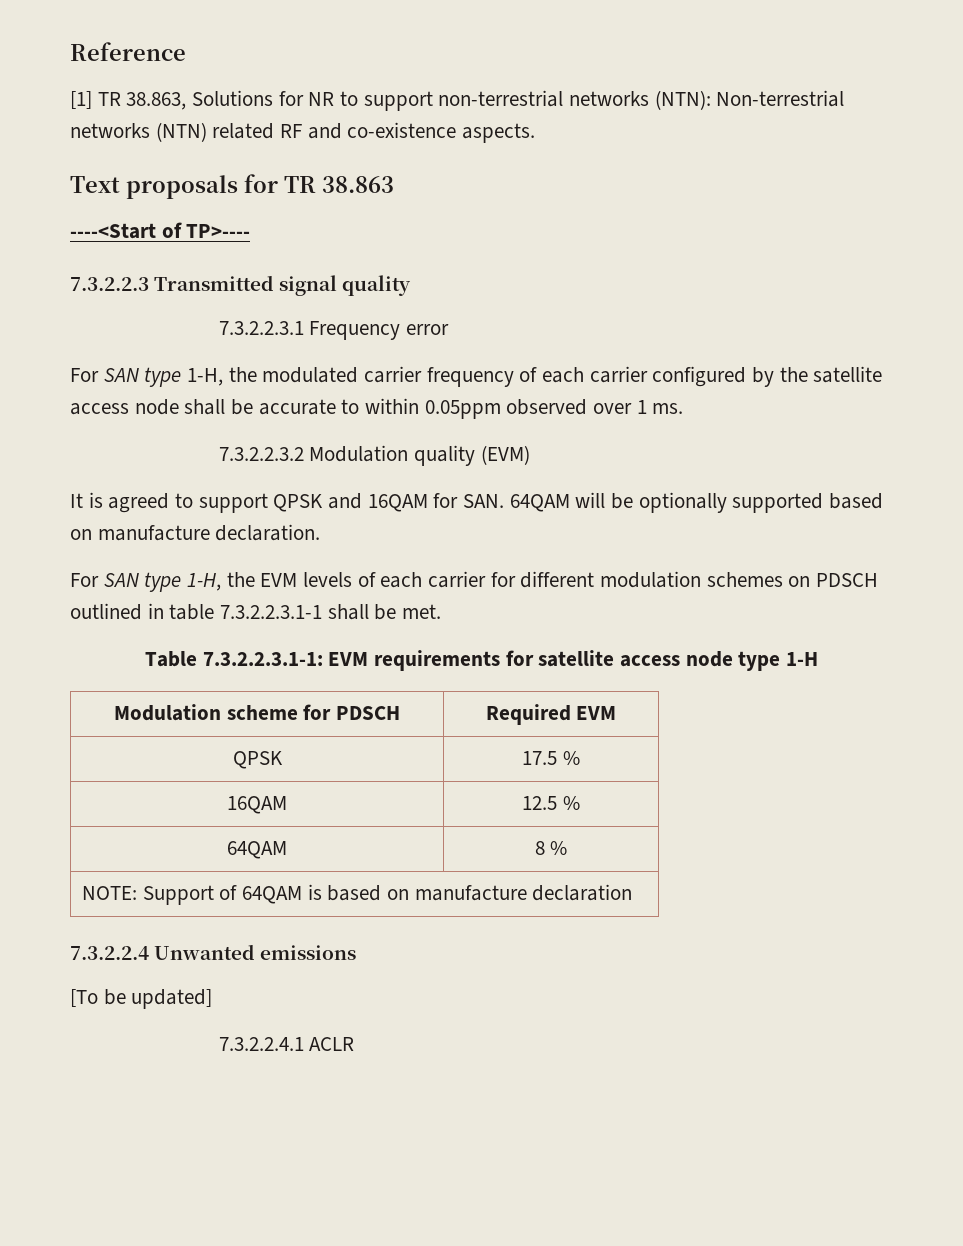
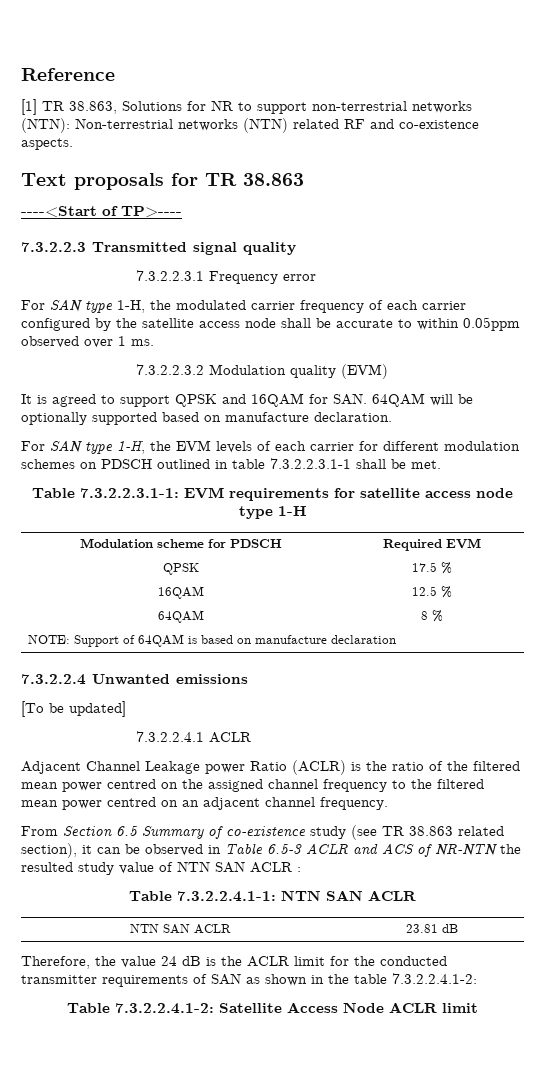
(355, 1044) none -> [21,760,520,775] [21,779,484,792] [21,797,388,810] [21,825,504,840] [21,843,521,858] [21,861,301,875] [129,890,416,902] [130,924,231,934] [405,924,458,933] [21,956,447,969] [21,973,477,987] [67,1002,478,1014] // Adjacent Channel Leakage power Ratio (ACLR) is the ratio of the filtered mean power centred on the assigned channel frequency to the filtered mean power centred on an adjacent channel frequency. // From Section 6.5 Summary of co-existence study (see TR 38.863 related section), it can be observed in Table 6.5-3 ACLR and ACS of NR-NTN the resulted study value of NTN SAN ACLR : // Table 7.3.2.2.4.1-1: NTN SAN ACLR // NTN SAN ACLR | 23.81 dB // Therefore, the value 24 dB is the ACLR limit for the conducted transmitter requirements of SAN as shown in the table 7.3.2.2.4.1-2: // Table 7.3.2.2.4.1-2: Satellite Access Node ACLR limit

